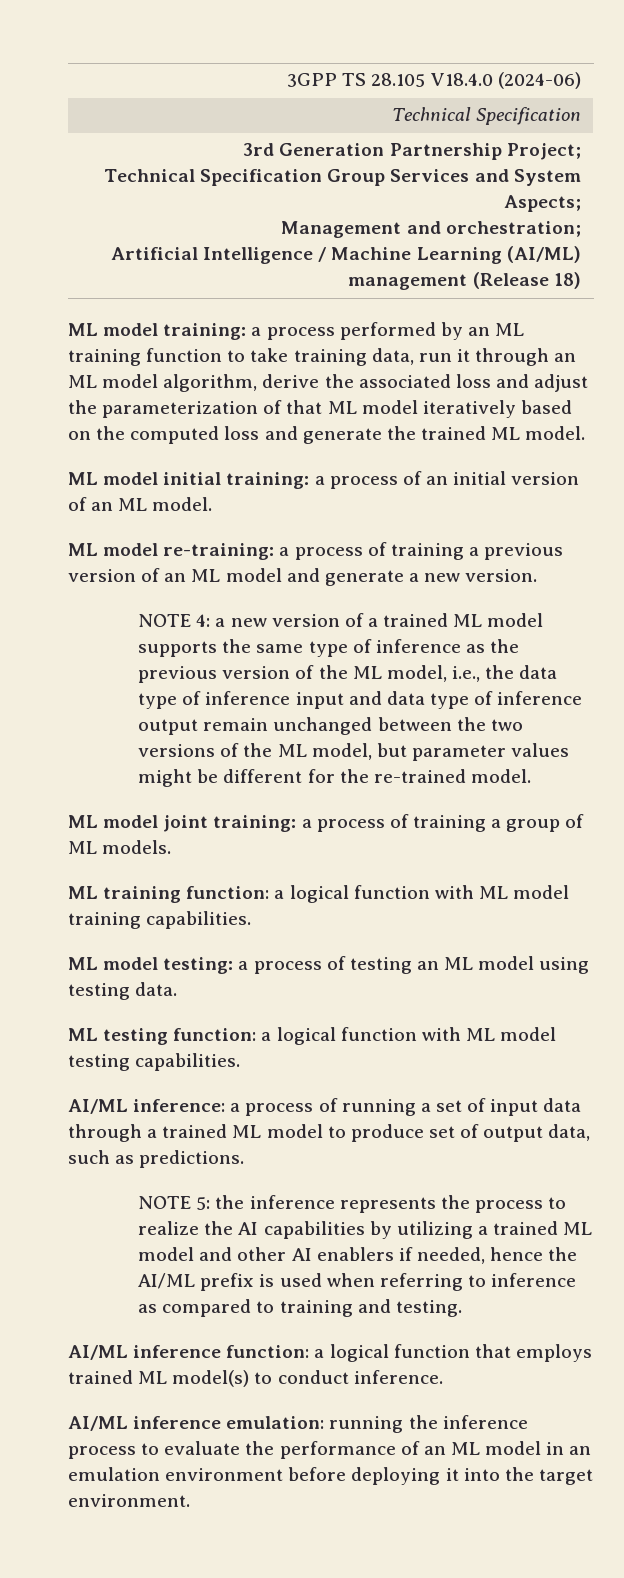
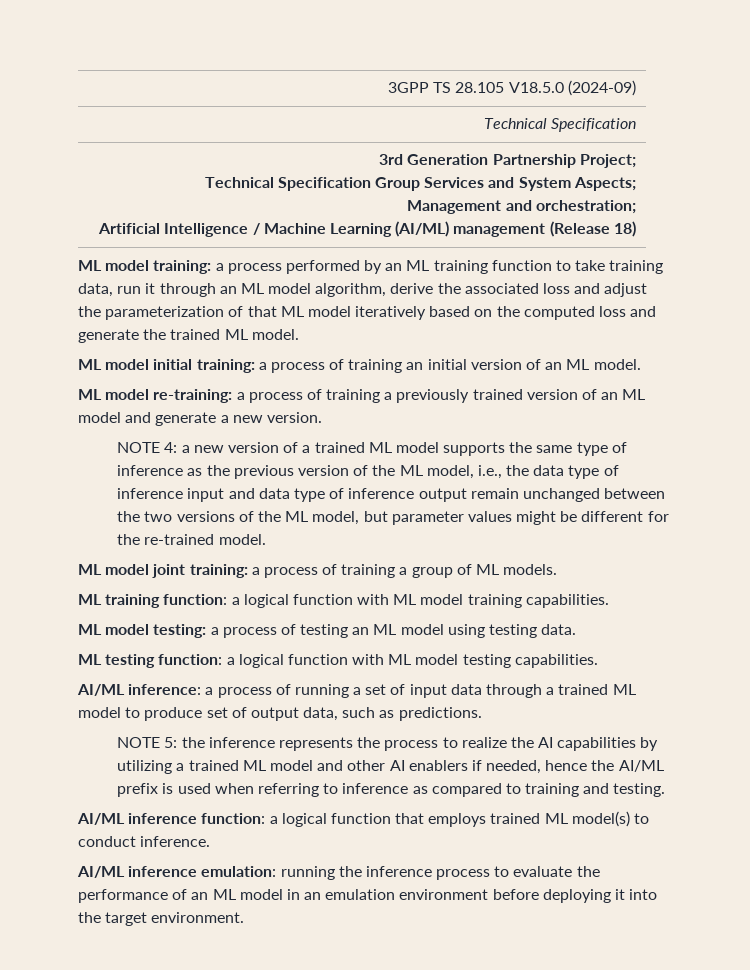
[430,72,581,89] V18.4.0 (2024-06) -> [508,80,636,96] V18.5.0 (2024-09)
(422, 478) none -> [348,359,403,373] training
[484,543,564,560] previous -> [396,389,523,403] previously trained

